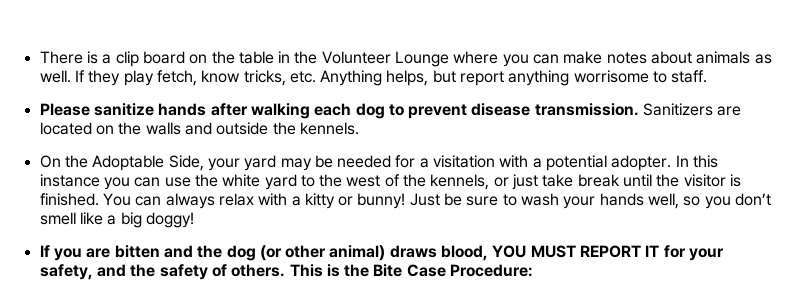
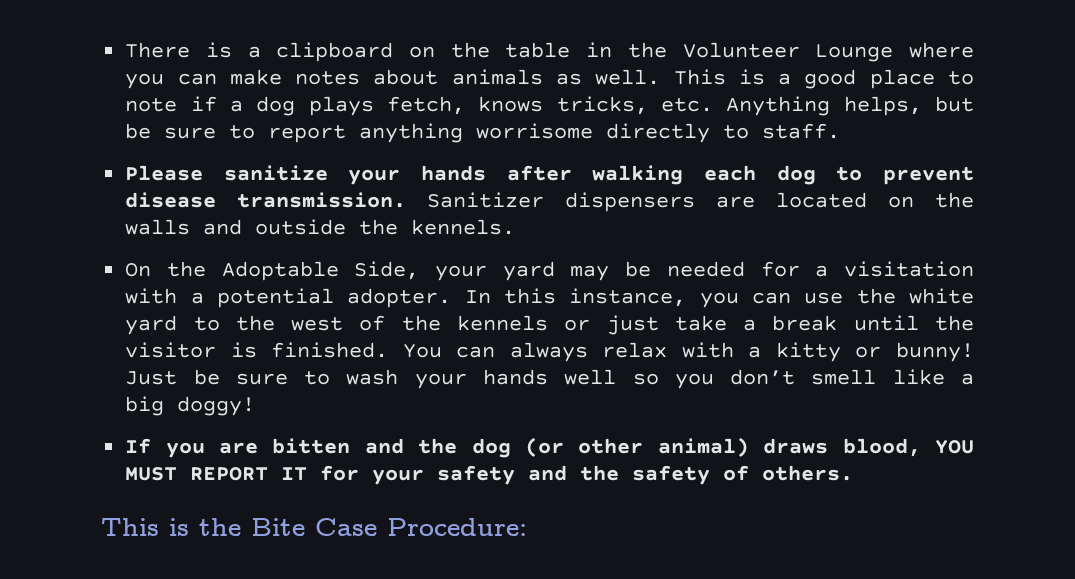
[115,51,185,67] clip board -> [276,42,394,62] clipboard
[74,70,241,86] If they play fetch, know -> [673,69,974,89] [125,96,544,116] This is a good place to note if a dog plays fetch, knows
(456, 76) none -> [125,123,256,139] be sure to
(649, 76) none -> [606,123,711,143] directly
(154, 109) none -> [348,169,401,185] your
[643,103,714,116] Sanitizers -> [427,192,696,212] Sanitizer dispensers
[39,174,100,187] instance -> [569,288,687,307] instance,
[430,174,490,190] kennels, -> [456,315,548,331] kennels
(574, 180) none -> [743,319,757,331] a
[648,193,680,209] well, -> [564,369,617,385] well
[39,264,93,280] safety, -> [437,465,516,485] safety
(286, 270) none -> (854, 473) //

